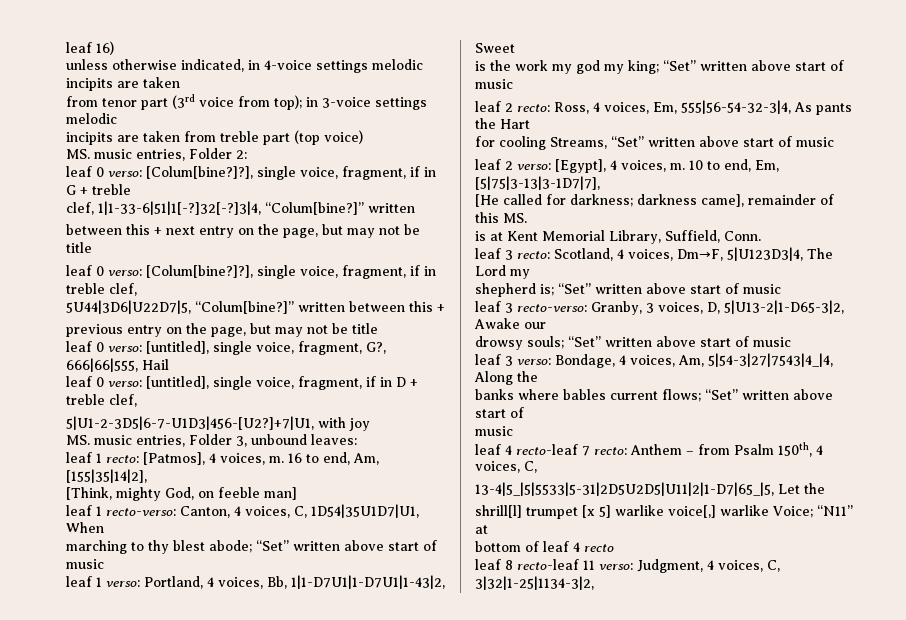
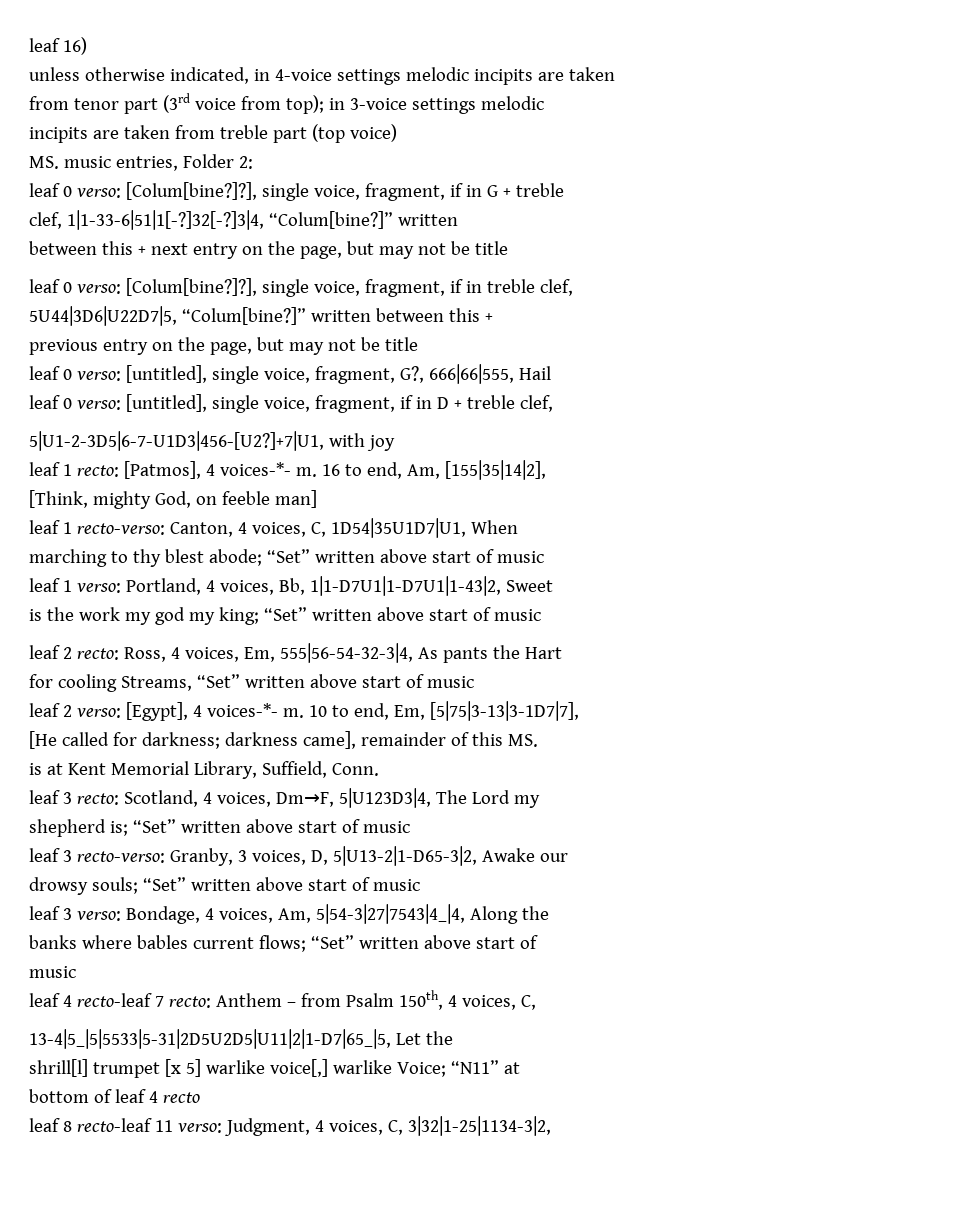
[66,434,357,447] // MS. music entries, Folder 3, unbound leaves: -> (395, 443) none
[220,453,265,465] voices, -> [219,462,291,476] voices-*-
[621,160,666,172] voices, -> [206,703,278,717] voices-*-

